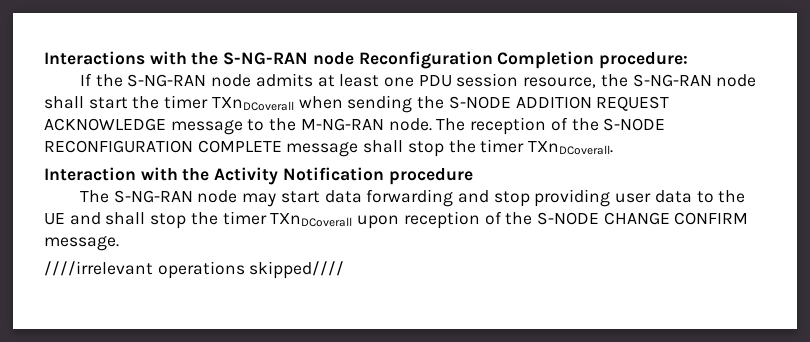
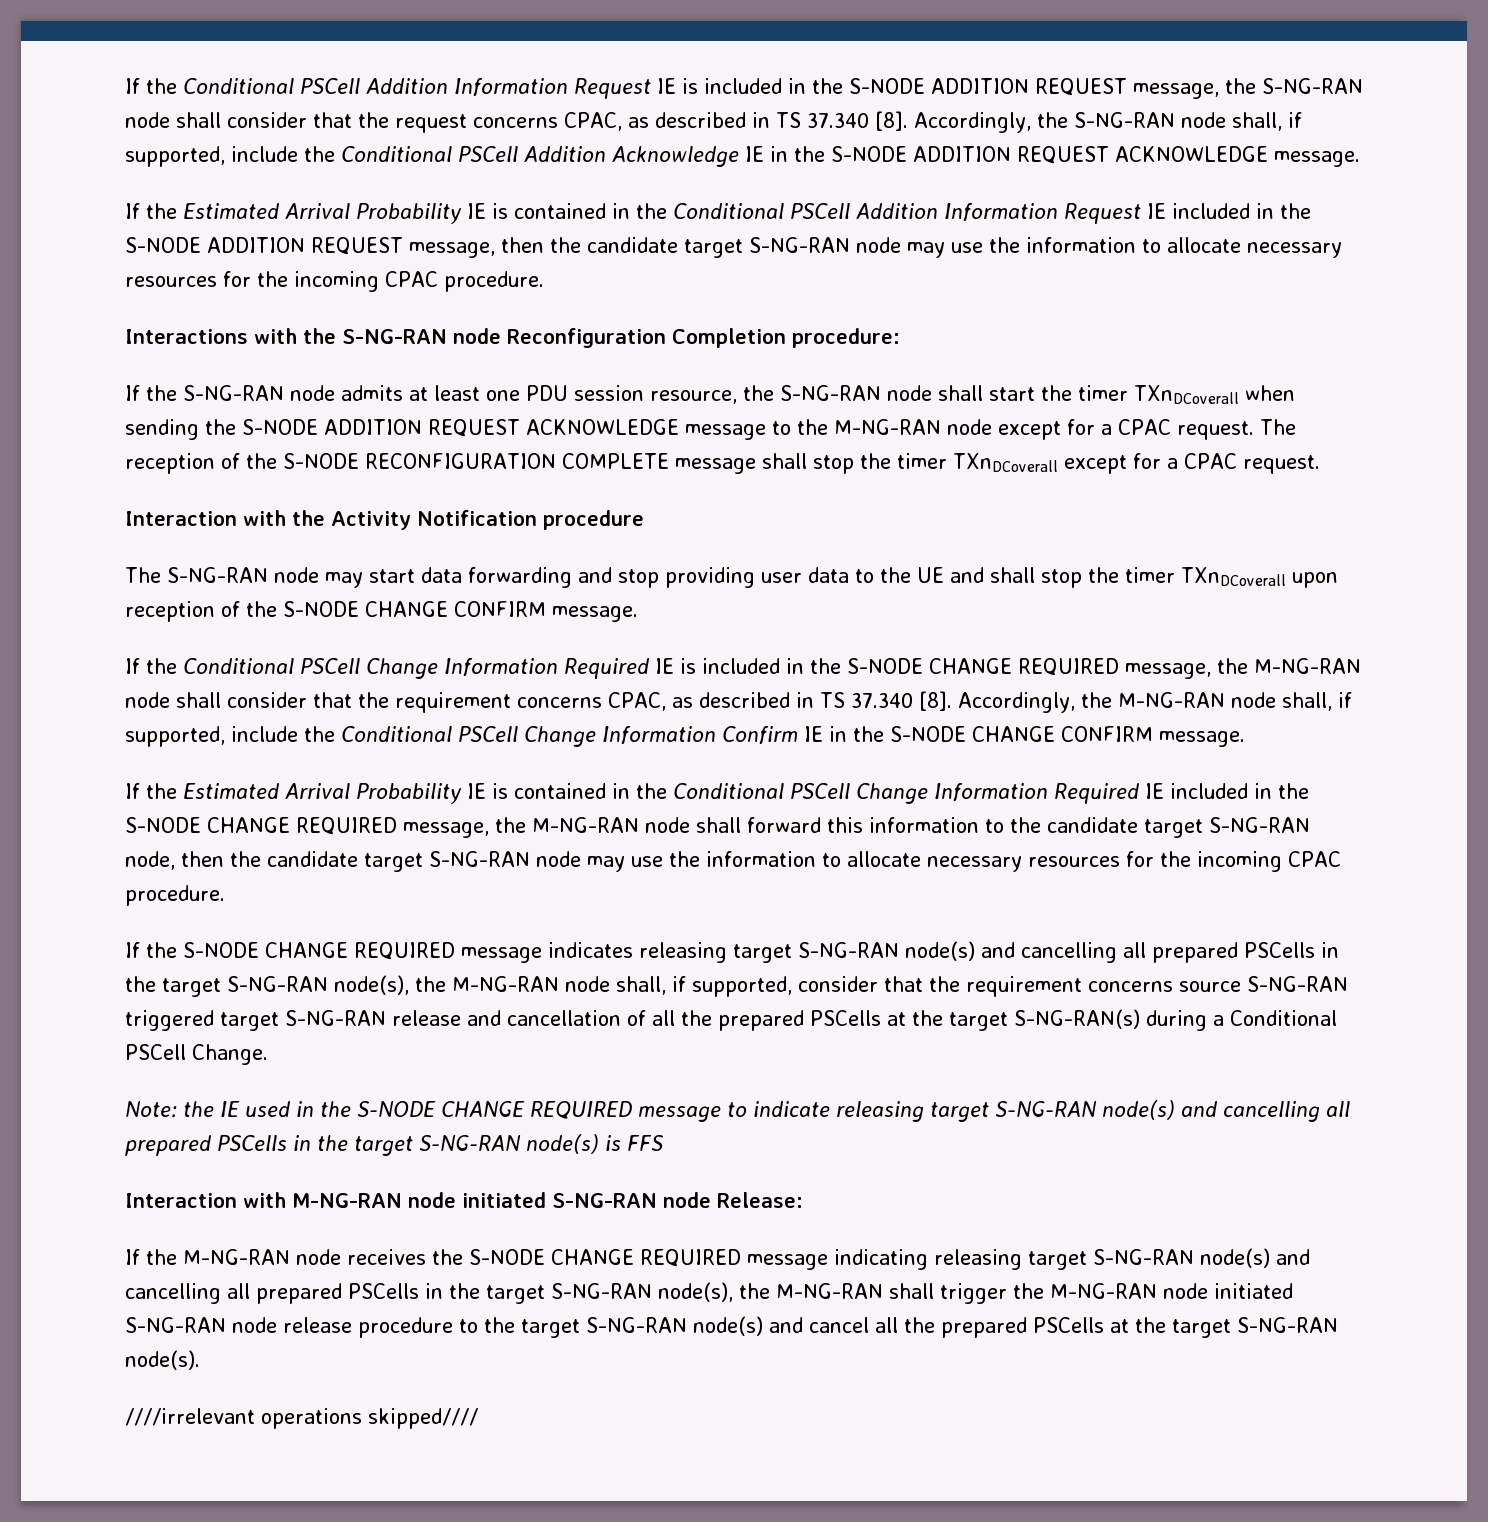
(44, 58) none -> [125,78,1363,99] [125,111,1302,133] [125,146,1360,167] [125,203,1311,224] [125,237,1342,258] [125,271,544,292] If the Conditional PSCell Addition Information Request IE is included in the S-NODE ADDITION REQUEST message, the S-NG-RAN node shall consider that the request concerns CPAC, as described in TS 37.340 [8]. Accordingly, the S-NG-RAN node shall, if supported, include the Conditional PSCell Addition Acknowledge IE in the S-NODE ADDITION REQUEST ACKNOWLEDGE message. // If the Estimated Arrival Probability IE is contained in the Conditional PSCell Addition Information Request IE included in the S-NODE ADDITION REQUEST message, then the candidate target S-NG-RAN node may use the information to allocate necessary resources for the incoming CPAC procedure. //
[388,118,432,131] node. -> [947,419,1254,440] node except for a CPAC request.
[528,141,614,155] TXnDCoverall. -> [952,453,1320,474] TXnDCoverall except for a CPAC request.
(119, 243) none -> [125,658,1361,679] [125,691,1352,713] [125,726,1245,747] [125,783,1309,804] [125,817,1310,838] [125,851,1341,872] [125,885,225,906] [125,941,1339,963] [125,975,1348,997] [125,1009,1337,1031] [125,1044,268,1065] [125,1100,1350,1122] [125,1134,664,1156] [125,1192,803,1208] [125,1248,1310,1270] [125,1282,1293,1304] [125,1316,1338,1338] [125,1350,200,1370] // If the Conditional PSCell Change Information Required IE is included in the S-NODE CHANGE REQUIRED message, the M-NG-RAN node shall consider that the requirement concerns CPAC, as described in TS 37.340 [8]. Accordingly, the M-NG-RAN node shall, if supported, include the Conditional PSCell Change Information Confirm IE in the S-NODE CHANGE CONFIRM message. // If the Estimated Arrival Probability IE is contained in the Conditional PSCell Change Information Required IE included in the S-NODE CHANGE REQUIRED message, the M-NG-RAN node shall forward this information to the candidate target S-NG-RAN node, then the candidate target S-NG-RAN node may use the information to allocate necessary resources for the incoming CPAC procedure. // If the S-NODE CHANGE REQUIRED message indicates releasing target S-NG-RAN node(s) and cancelling all prepared PSCells in the target S-NG-RAN node(s), the M-NG-RAN node shall, if supported, consider that the requirement concerns source S-NG-RAN triggered target S-NG-RAN release and cancellation of all the prepared PSCells at the target S-NG-RAN(s) during a Conditional PSCell Change. // Note: the IE used in the S-NODE CHANGE REQUIRED message to indicate releasing target S-NG-RAN node(s) and cancelling all prepared PSCells in the target S-NG-RAN node(s) is FFS // Interaction with M-NG-RAN node initiated S-NG-RAN node Release: // If the M-NG-RAN node receives the S-NODE CHANGE REQUIRED message indicating releasing target S-NG-RAN node(s) and cancelling all prepared PSCells in the target S-NG-RAN node(s), the M-NG-RAN shall trigger the M-NG-RAN node initiated S-NG-RAN node release procedure to the target S-NG-RAN node(s) and cancel all the prepared PSCells at the target S-NG-RAN node(s).

